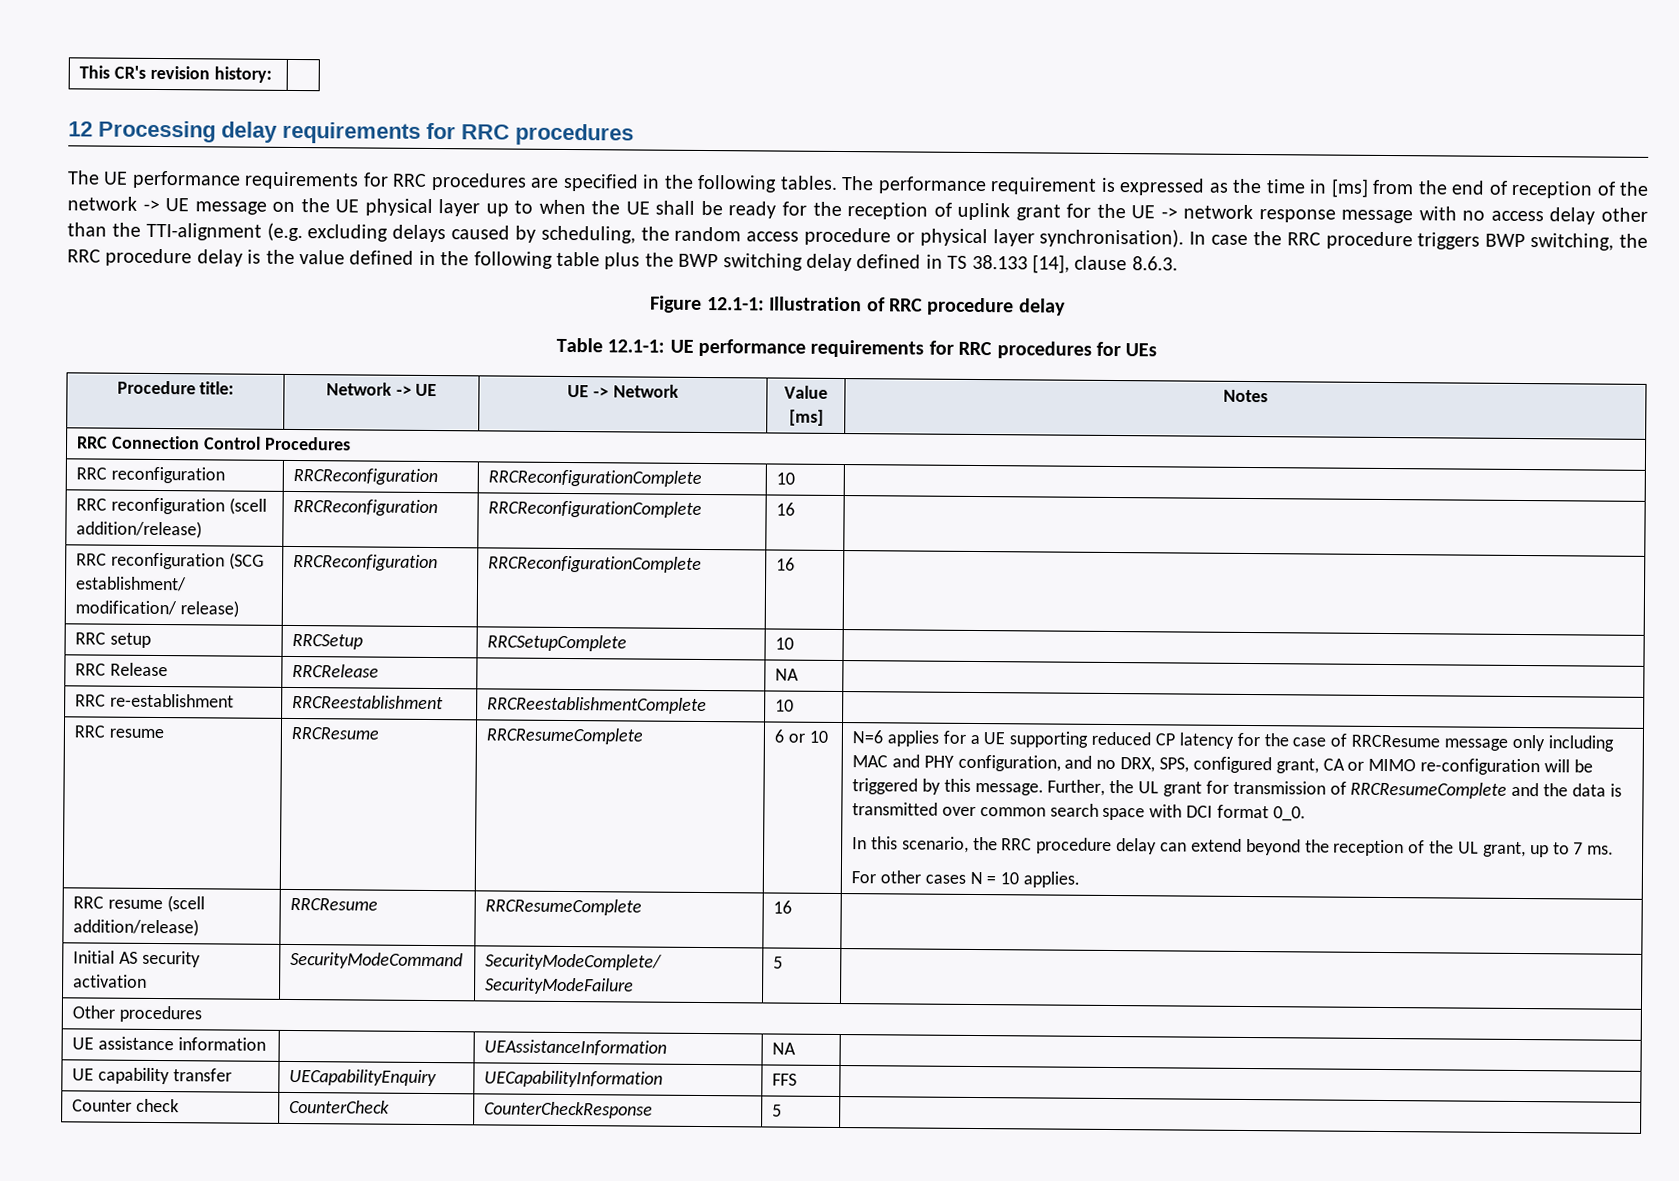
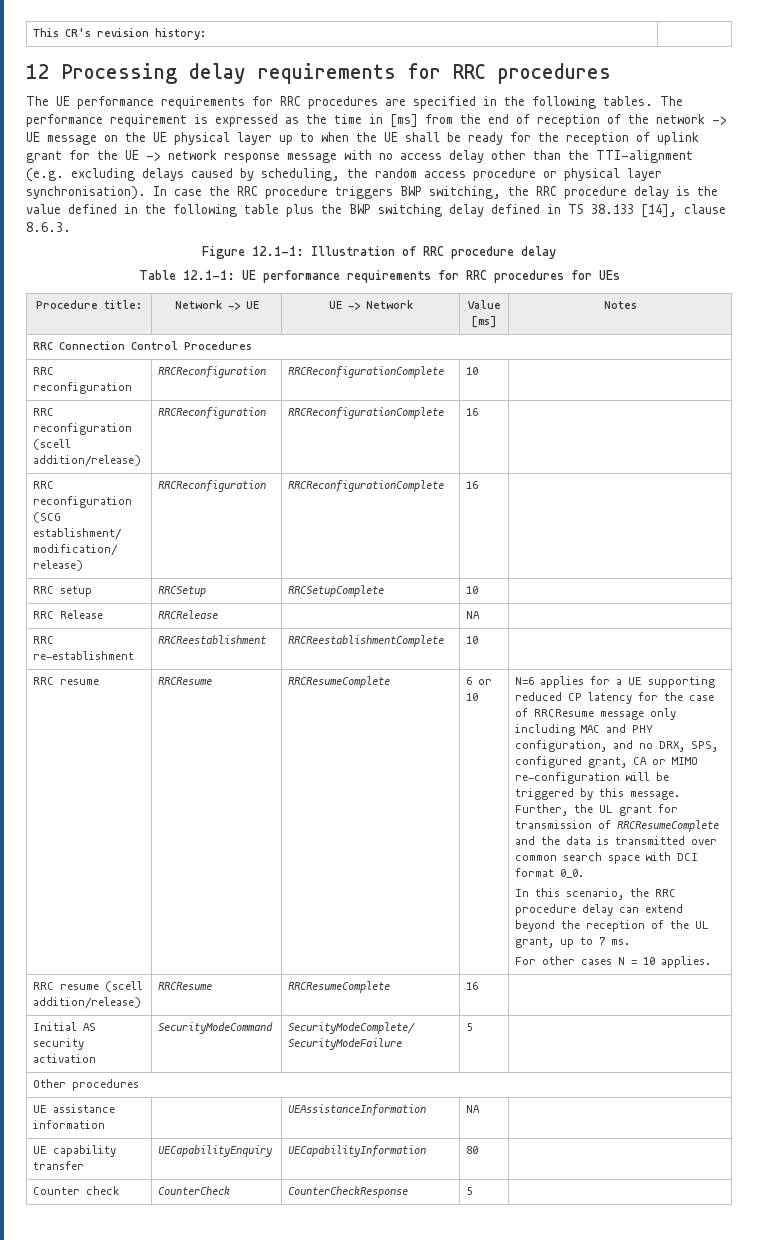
[771,1073,797,1086] FFS -> [466,1146,479,1154] 80

